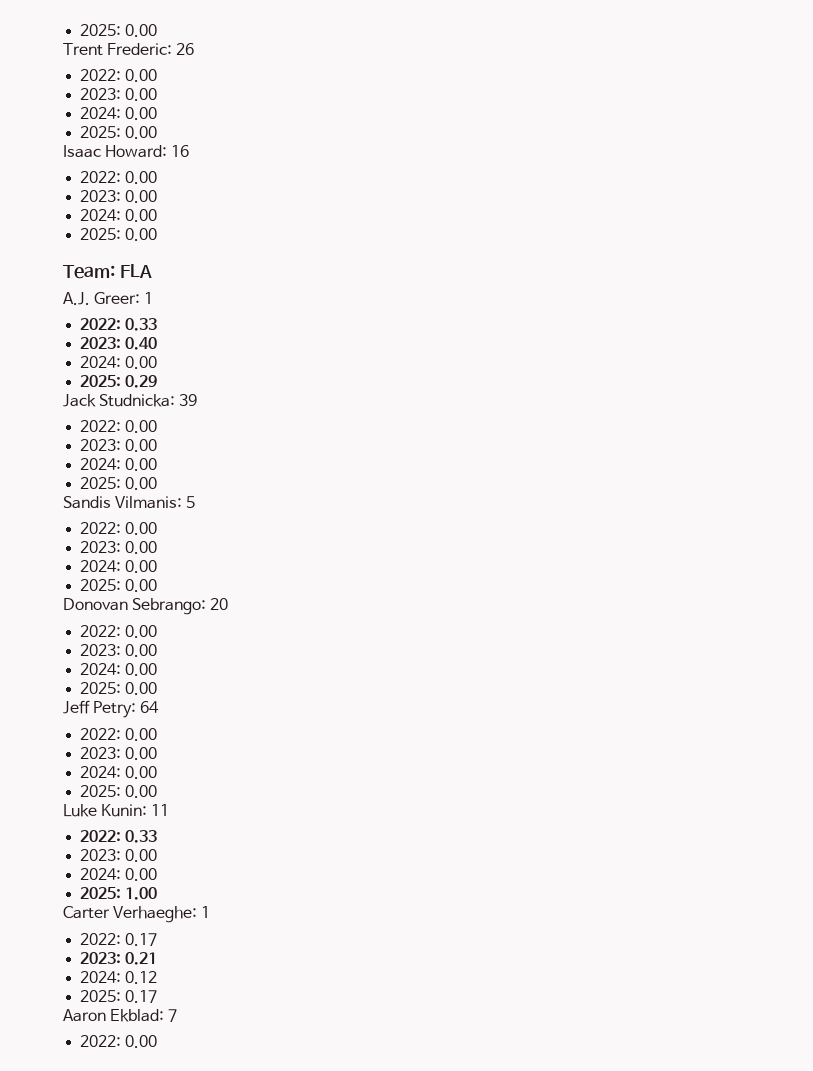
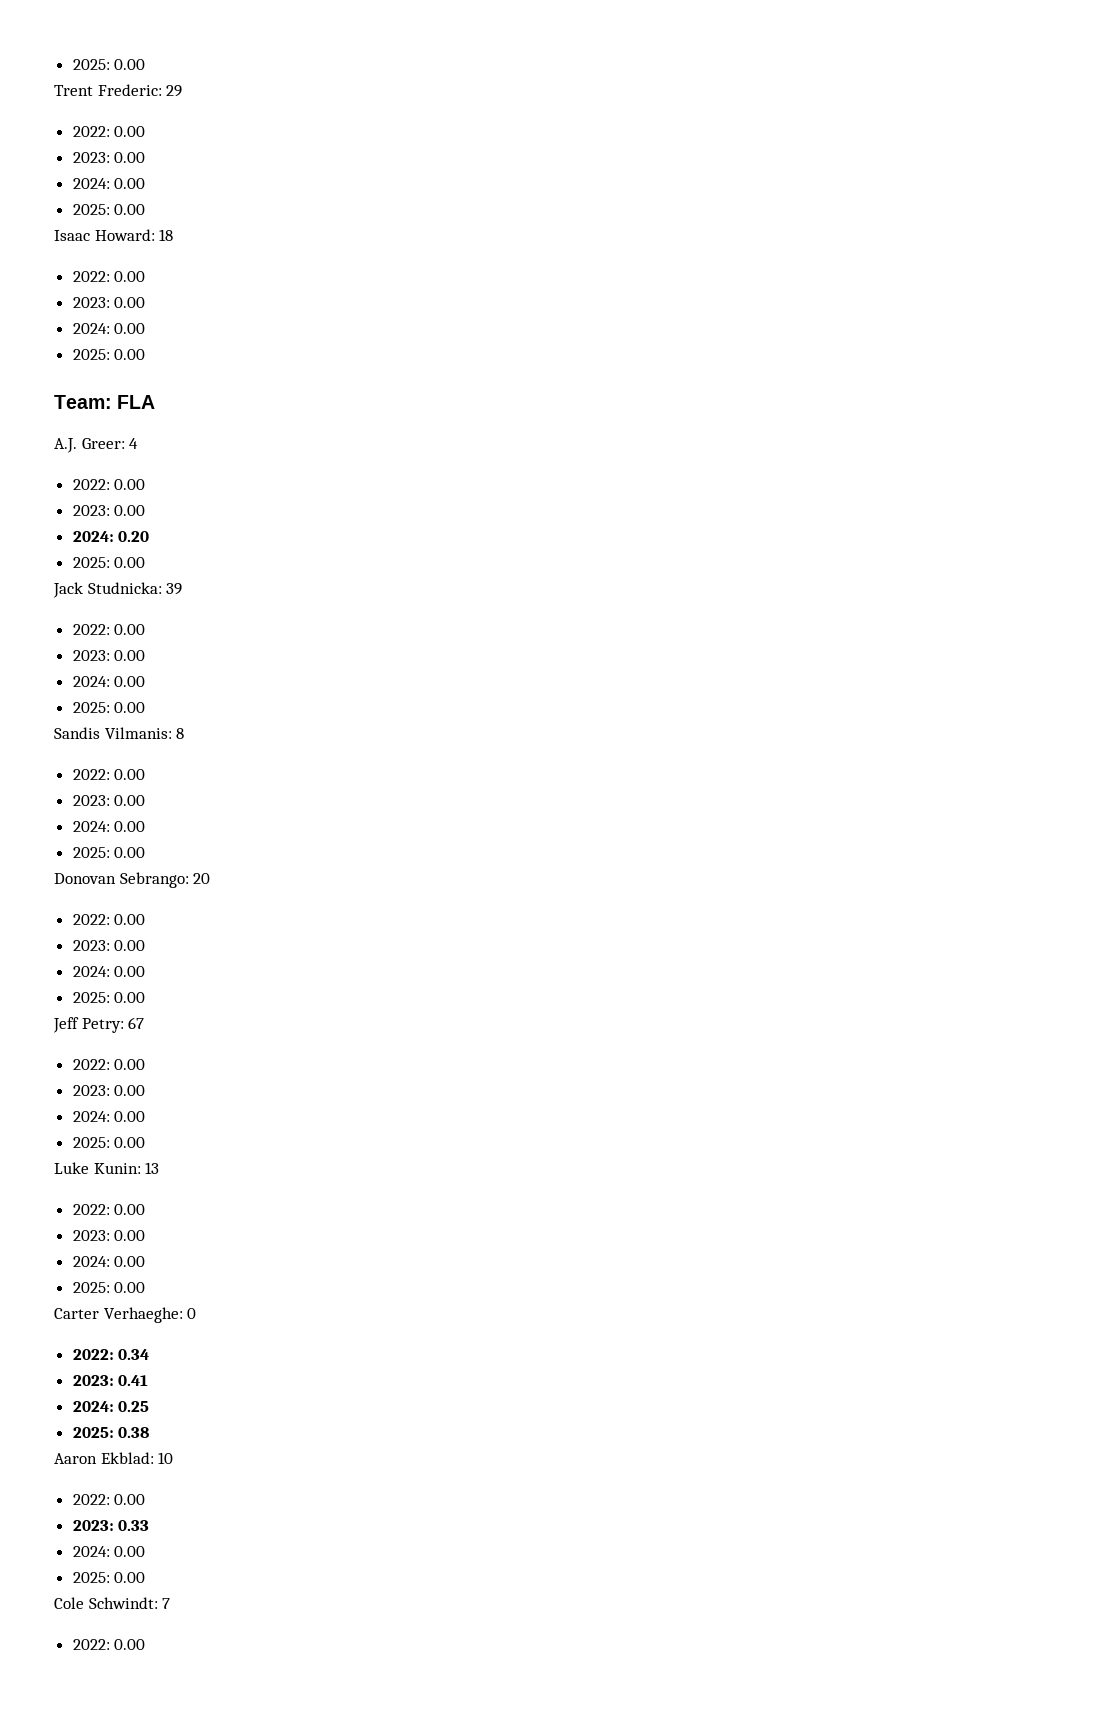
[176,43,195,55] 26 -> [166,85,183,97] 29
[171,145,190,157] 16 -> [159,229,174,241] 18
[144,292,154,304] [80,318,158,331] [80,337,158,350] [80,356,158,369] [80,375,158,388] 1 // 2022: 0.33 // 2023: 0.40 // 2024: 0.00 // 2025: 0.29 -> [129,438,139,449] [72,479,146,490] [72,505,146,516] [72,531,150,542] [72,557,146,568] 4 // 2022: 0.00 // 2023: 0.00 // 2024: 0.20 // 2025: 0.00
[186,496,196,508] 5 -> [176,728,185,739] 8
[140,701,160,713] 64 -> [128,1017,145,1029] 67
[151,804,170,816] [80,830,158,843] [80,849,158,862] [80,868,158,881] [80,887,158,900] 11 // 2022: 0.33 // 2023: 0.00 // 2024: 0.00 // 2025: 1.00 -> [145,1162,160,1174] [72,1204,146,1215] [72,1230,146,1241] [72,1256,146,1267] [72,1282,146,1293] 13 // 2022: 0.00 // 2023: 0.00 // 2024: 0.00 // 2025: 0.00
[201,906,211,918] [80,933,158,946] [80,952,158,965] [80,971,158,984] [80,990,158,1003] 1 // 2022: 0.17 // 2023: 0.21 // 2024: 0.12 // 2025: 0.17 -> [187,1308,197,1319] [72,1349,150,1360] [72,1375,149,1386] [72,1401,150,1412] [72,1427,150,1438] 0 // 2022: 0.34 // 2023: 0.41 // 2024: 0.25 // 2025: 0.38
(165, 1015) none -> [158,1452,174,1464] [72,1494,146,1505] [72,1520,150,1531] [72,1546,146,1557] [72,1572,146,1583] [54,1597,158,1609] 10 // 2022: 0.00 // 2023: 0.33 // 2024: 0.00 // 2025: 0.00 // Cole Schwindt:

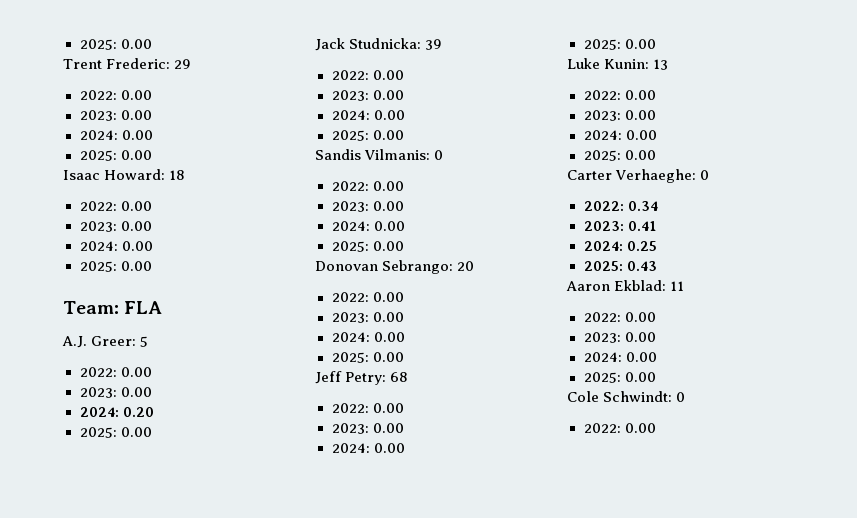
[129,438,139,449] 4 -> [140,336,149,347] 5
[176,728,185,739] 8 -> [434,150,444,160] 0
[128,1017,145,1029] 67 -> [390,372,409,382] 68
[118,1427,150,1438] 0.38 -> [626,261,657,271] 0.43
[158,1452,174,1464] [72,1494,146,1505] [72,1520,150,1531] 10 // 2022: 0.00 // 2023: 0.33 -> [670,281,685,291] [583,312,656,322] [583,332,656,343] 11 // 2022: 0.00 // 2023: 0.00
[162,1598,171,1609] 7 -> [676,392,686,402] 0

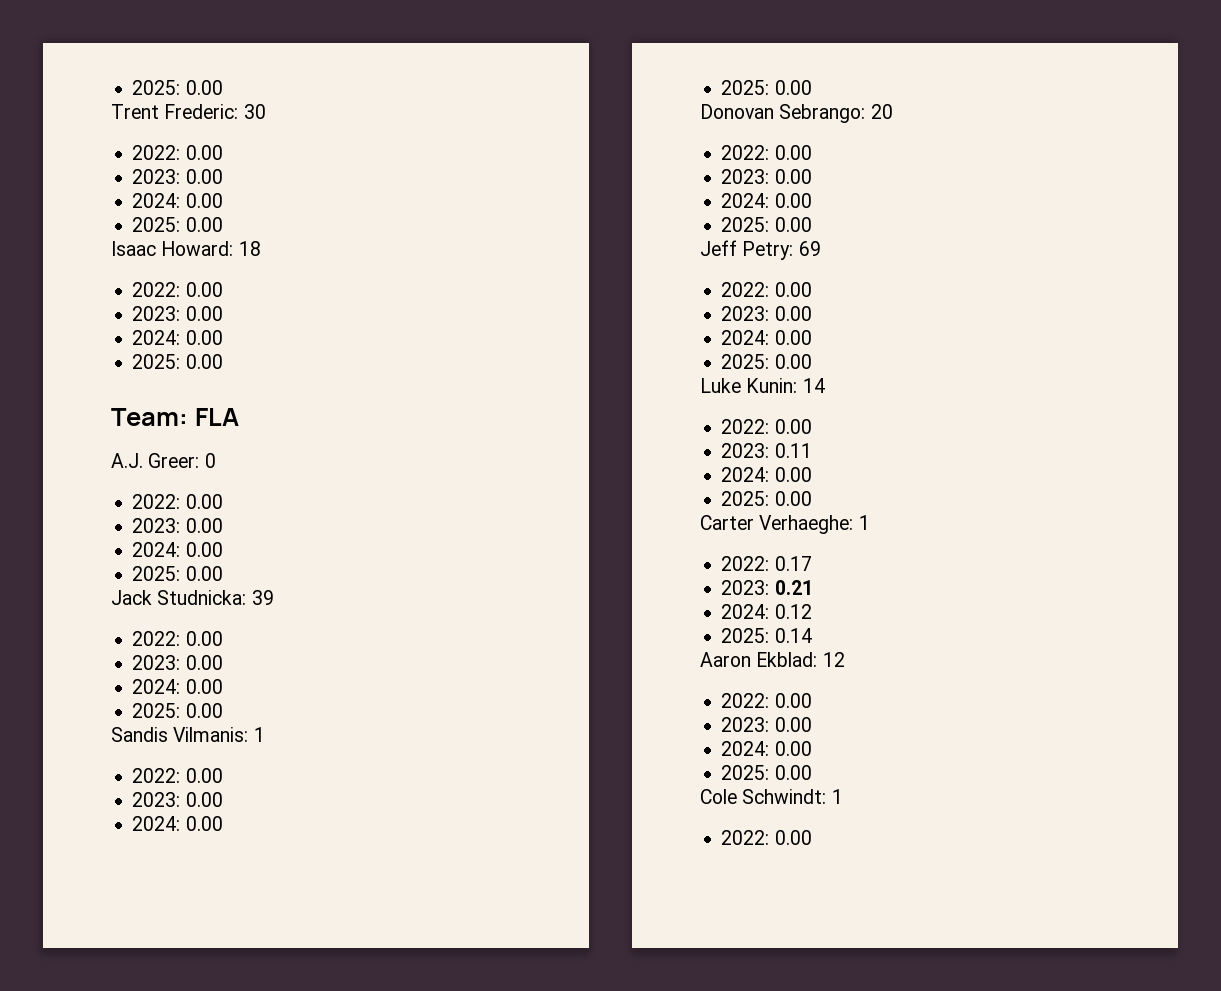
[174,59,192,69] 29 -> [243,104,266,119] 30
[140,336,149,347] [79,367,152,377] [79,387,152,398] [79,407,154,417] 5 // 2022: 0.00 // 2023: 0.00 // 2024: 0.20 -> [204,453,216,468] [132,494,223,509] [132,518,223,533] [132,542,223,557] 0 // 2022: 0.00 // 2023: 0.00 // 2024: 0.00
[434,150,444,160] 0 -> [253,727,265,742] 1
[390,372,409,382] 68 -> [798,241,821,256] 69
[653,59,669,70] [583,90,656,100] [583,110,656,121] 13 // 2022: 0.00 // 2023: 0.00 -> [802,378,825,393] [721,419,812,434] [721,443,812,458] 14 // 2022: 0.00 // 2023: 0.11
[700,170,710,180] [583,201,658,211] [583,221,656,231] [583,241,657,251] [583,261,657,271] 0 // 2022: 0.34 // 2023: 0.41 // 2024: 0.25 // 2025: 0.43 -> [858,515,870,530] [721,556,812,571] [721,580,813,595] [721,604,812,619] [721,628,812,643] 1 // 2022: 0.17 // 2023: 0.21 // 2024: 0.12 // 2025: 0.14
[670,281,685,291] 11 -> [822,652,845,667] 12
[676,392,686,402] 0 -> [831,789,843,804] 1

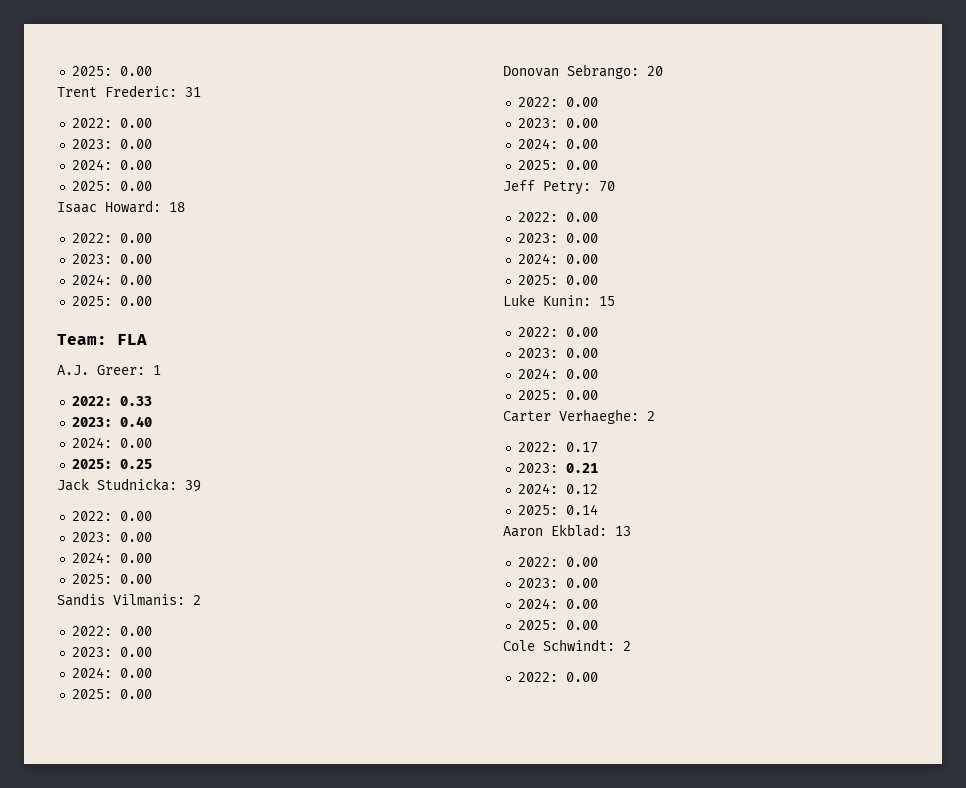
[243,104,266,119] 30 -> [185,87,201,97] 31
[204,453,216,468] [132,494,223,509] [132,518,223,533] [132,542,223,557] [132,566,223,581] 0 // 2022: 0.00 // 2023: 0.00 // 2024: 0.00 // 2025: 0.00 -> [153,365,161,375] [71,396,152,406] [71,416,152,427] [71,437,152,448] [71,459,152,469] 1 // 2022: 0.33 // 2023: 0.40 // 2024: 0.00 // 2025: 0.25
[253,727,265,742] 1 -> [193,595,201,605] 2
[798,241,821,256] 69 -> [599,181,615,192] 70
[802,378,825,393] [721,419,812,434] [721,443,812,458] 14 // 2022: 0.00 // 2023: 0.11 -> [599,296,615,306] [517,327,598,337] [517,348,598,358] 15 // 2022: 0.00 // 2023: 0.00
[858,515,870,530] 1 -> [647,411,655,421] 2
[822,652,845,667] 12 -> [615,526,631,536] 13
[831,789,843,804] 1 -> [623,641,631,651] 2

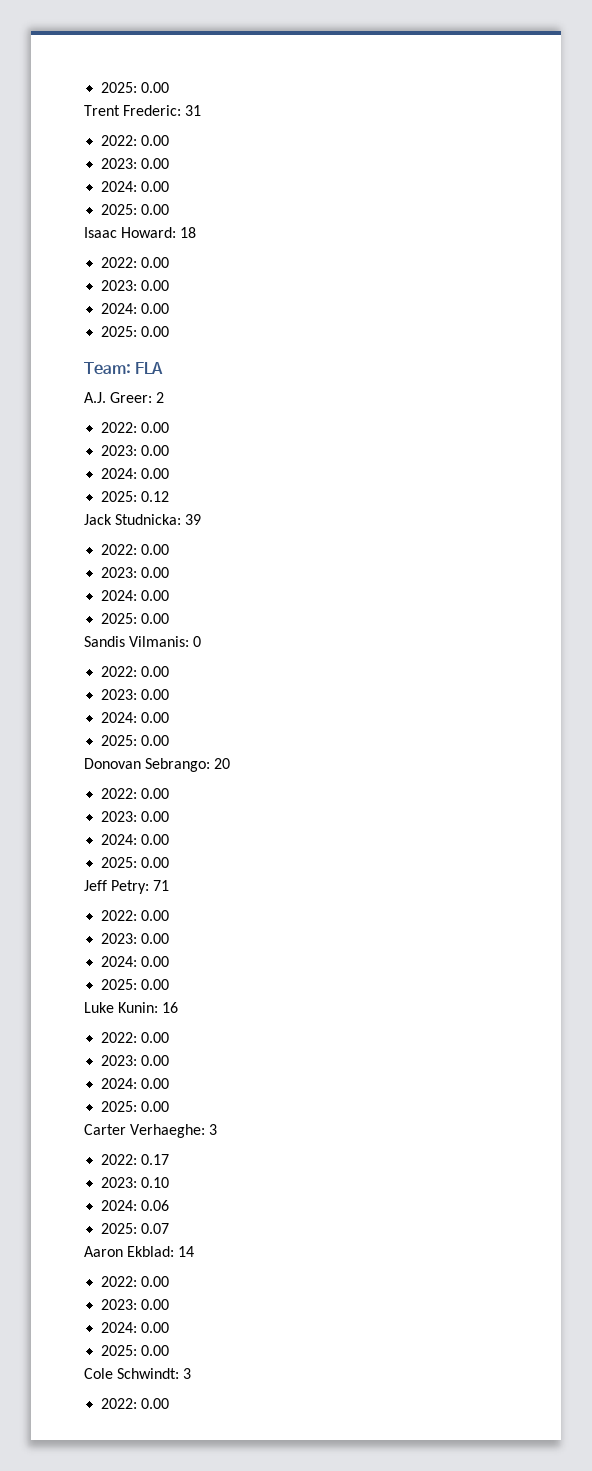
[153,365,161,375] [71,396,152,406] [71,416,152,427] [71,437,152,448] [71,459,152,469] 1 // 2022: 0.33 // 2023: 0.40 // 2024: 0.00 // 2025: 0.25 -> [156,392,165,403] [101,422,170,433] [101,445,170,456] [101,468,170,479] [101,491,170,502] 2 // 2022: 0.00 // 2023: 0.00 // 2024: 0.00 // 2025: 0.12
[193,595,201,605] 2 -> [193,636,202,647] 0
[599,181,615,192] 70 -> [153,880,170,891] 71
[599,296,615,306] 15 -> [162,1002,179,1013] 16
[647,411,655,421] 2 -> [209,1124,218,1135] 3
[565,463,598,473] [517,483,598,494] [517,504,598,515] 0.21 // 2024: 0.12 // 2025: 0.14 -> [141,1177,170,1188] [101,1200,170,1211] [101,1223,170,1234] 0.10 // 2024: 0.06 // 2025: 0.07
[615,526,631,536] 13 -> [178,1246,195,1257] 14
[623,641,631,651] 2 -> [183,1368,192,1379] 3

